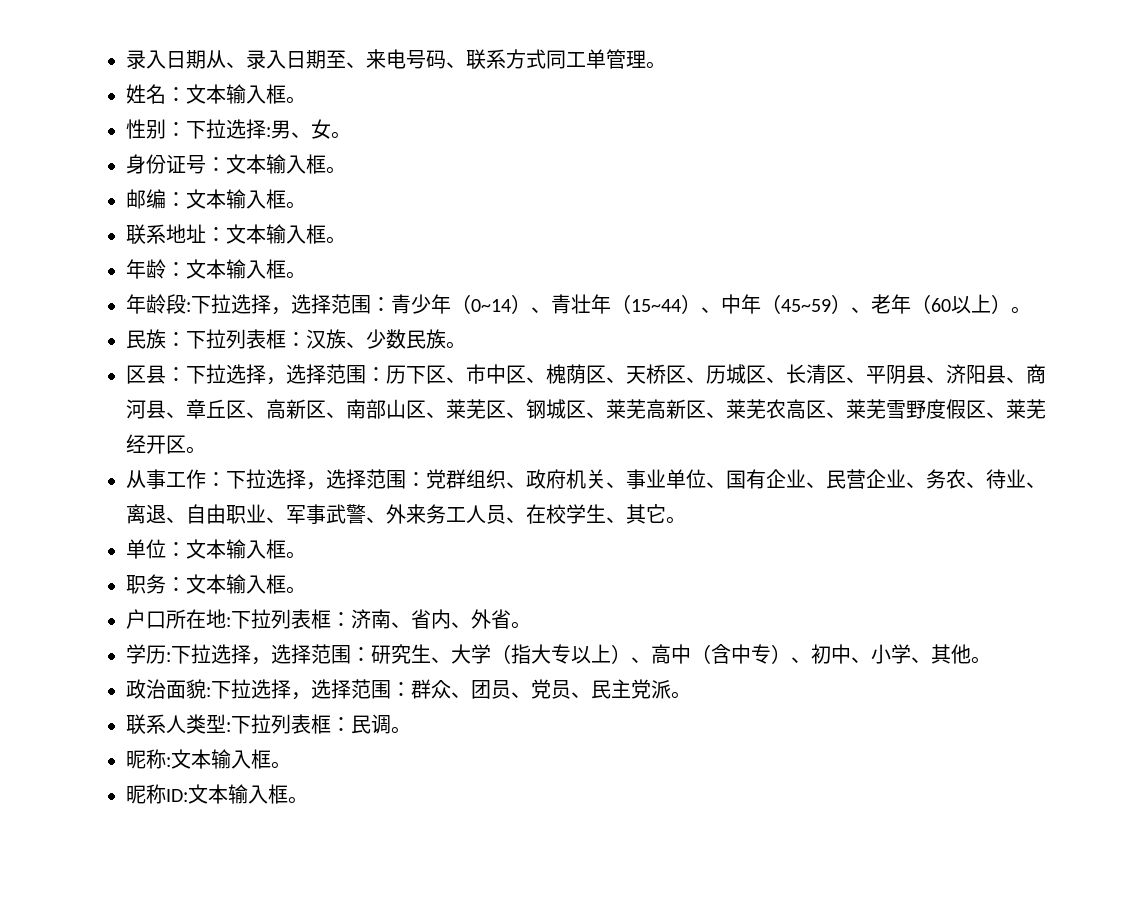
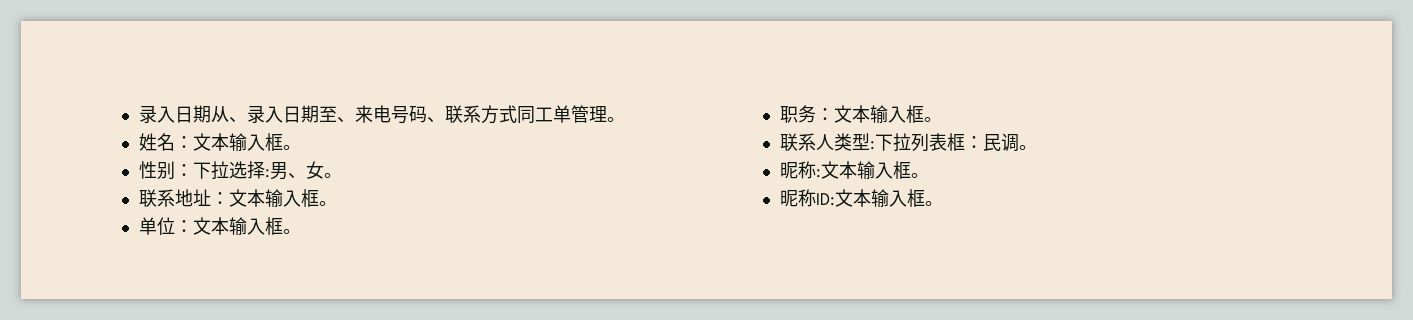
[125,154,346,174] [125,189,306,209] // 身份证号：文本输入框。 // 邮编：文本输入框。 -> (342, 175) none
[125,259,306,279] [125,294,1031,315] [125,329,466,349] [125,364,1046,385] [125,399,1046,419] [125,434,206,454] [125,469,1046,490] [125,504,686,524] // 年龄：文本输入框。 // 年龄段:下拉选择，选择范围：青少年（0~14）、青壮年（15~44）、中年（45~59）、老年（60以上）。 // 民族：下拉列表框：汉族、少数民族。 // 区县：下拉选择，选择范围：历下区、市中区、槐荫区、天桥区、历城区、长清区、平阴县、济阳县、商河县、章丘区、高新区、南部山区、莱芜区、钢城区、莱芜高新区、莱芜农高区、莱芜雪野度假区、莱芜经开区。 // 从事工作：下拉选择，选择范围：党群组织、政府机关、事业单位、国有企业、民营企业、务农、待业、离退、自由职业、军事武警、外来务工人员、在校学生、其它。 -> (337, 203) none
[125,609,531,629] [125,644,991,665] [125,679,691,700] // 户口所在地:下拉列表框：济南、省内、外省。 // 学历:下拉选择，选择范围：研究生、大学（指大专以上）、高中（含中专）、初中、小学、其他。 // 政治面貌:下拉选择，选择范围：群众、团员、党员、民主党派。 -> (942, 119) none

